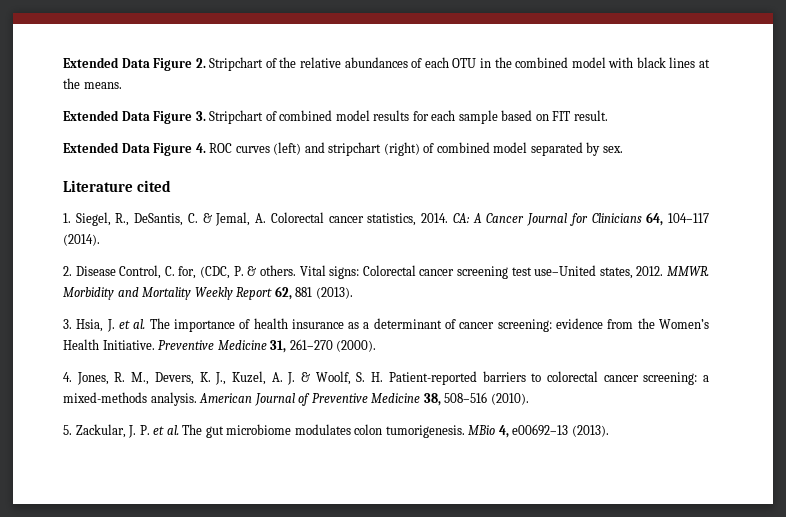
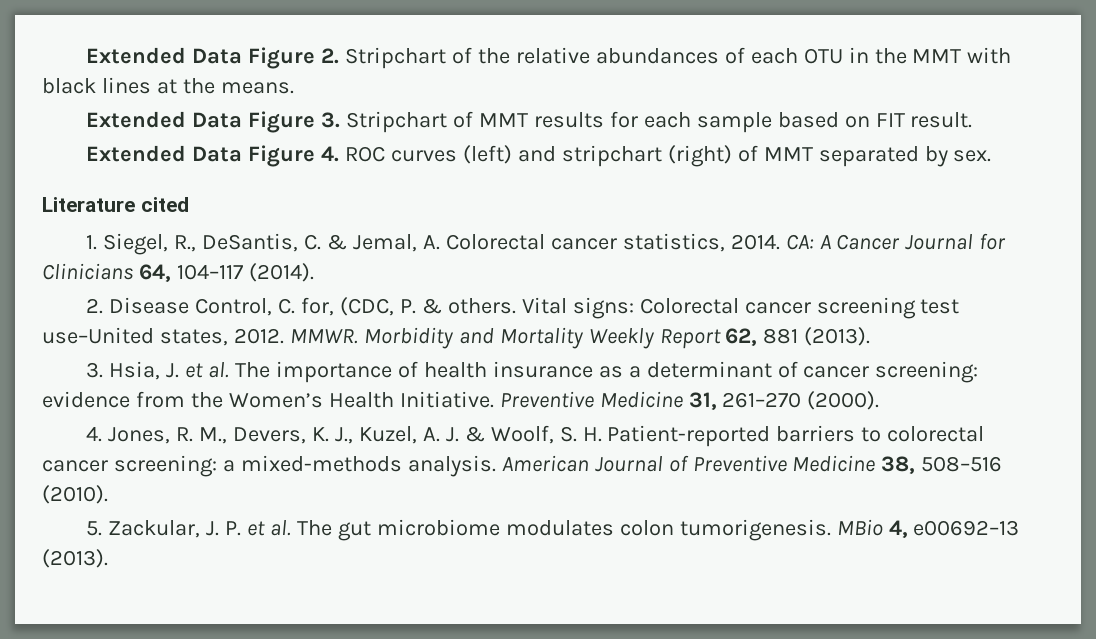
[515,57,606,68] combined model -> [912,49,962,63] MMT
[279,110,370,121] combined model -> [478,113,528,127] MMT
[436,142,528,153] combined model -> [763,147,813,161] MMT

